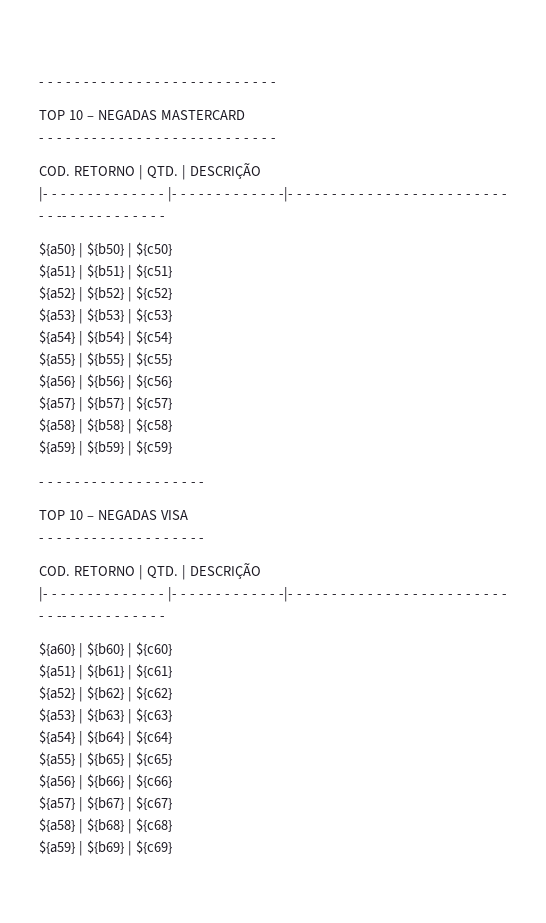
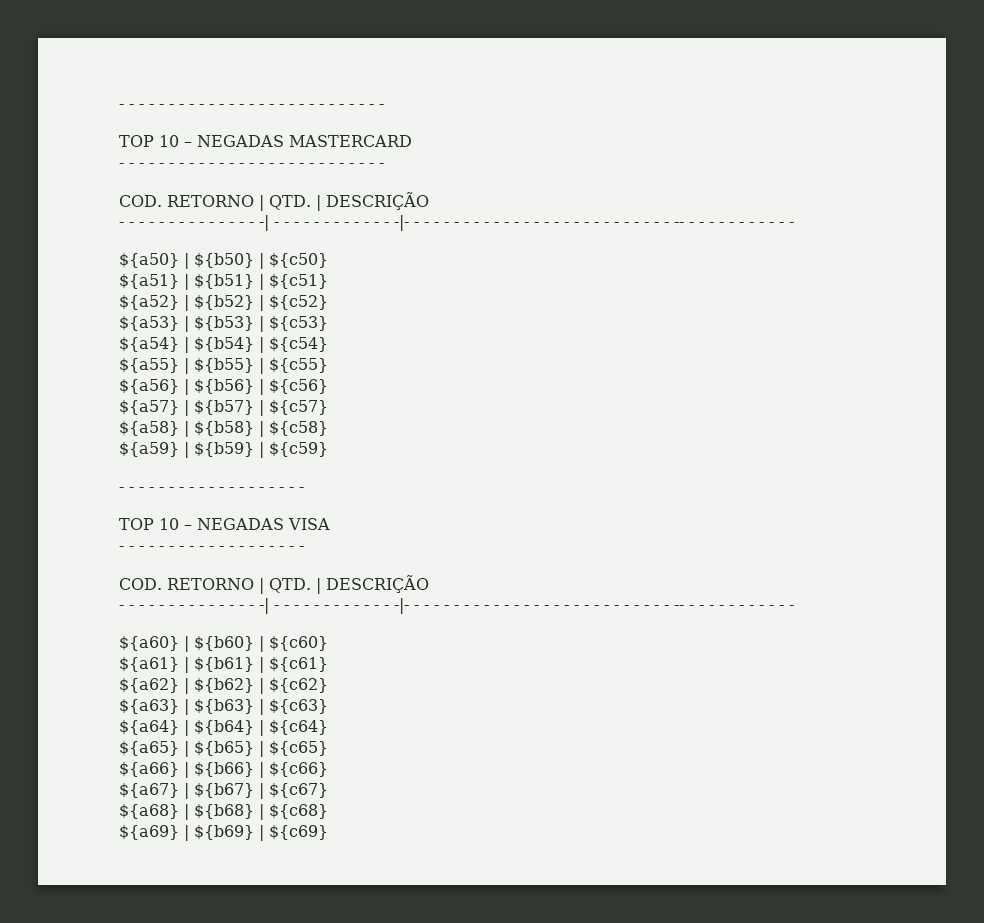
[39,187,48,202] |- -> (429, 201) none
[167,187,177,202] |- -> [249,215,279,231] - -| -
[39,587,48,602] |- -> (429, 584) none
[167,587,177,602] |- -> [249,598,279,614] - -| -
[39,664,75,678] ${a51} -> [119,657,179,672] ${a61}
[39,686,75,700] ${a52} -> [119,678,179,693] ${a62}
[39,708,75,722] ${a53} -> [119,699,179,714] ${a63}
[39,730,75,744] ${a54} -> [119,720,179,735] ${a64}
[39,752,75,766] ${a55} -> [119,741,179,756] ${a65}
[39,774,75,788] ${a56} -> [119,762,179,777] ${a66}
[39,796,75,810] ${a57} -> [119,783,179,798] ${a67}
[39,818,75,832] ${a58} -> [119,804,179,819] ${a68}
[39,840,75,854] ${a59} -> [119,825,179,840] ${a69}

